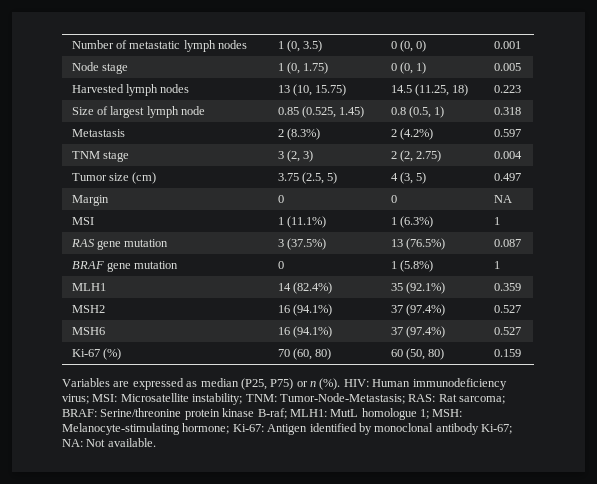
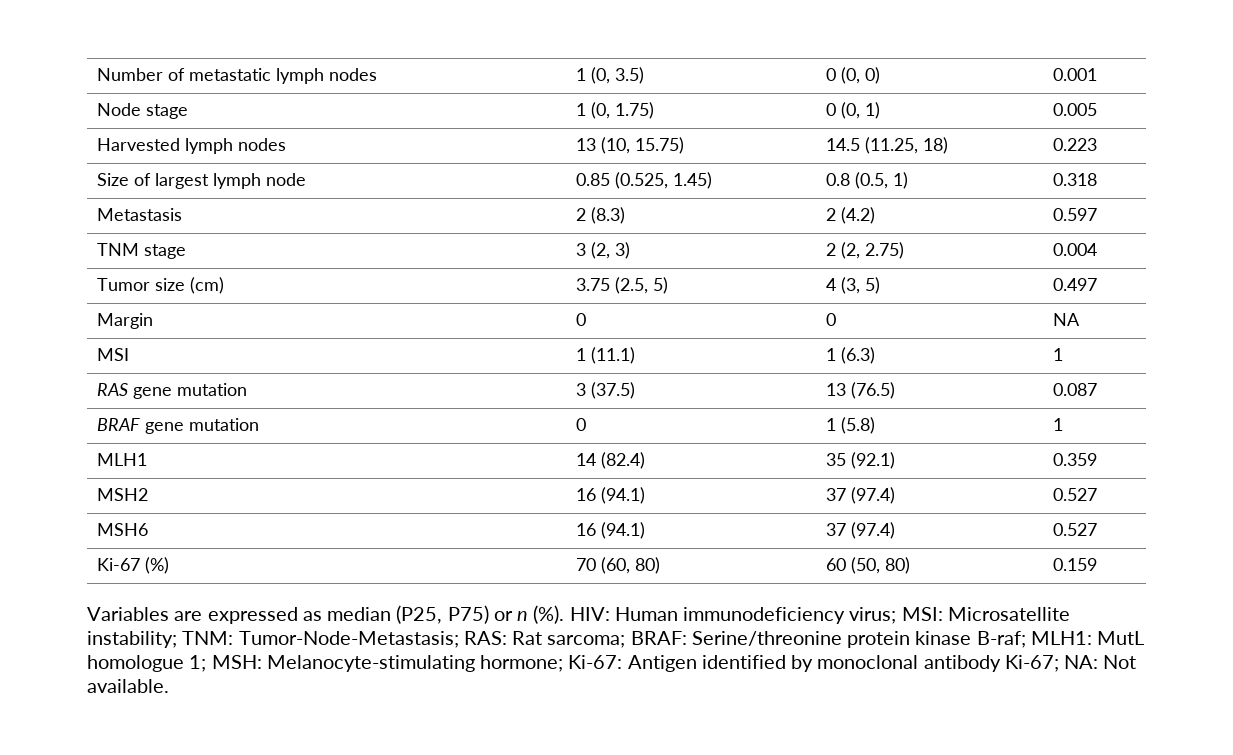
[287,128,321,140] [390,128,434,140] (8.3%) | 2 (4.2%) -> [590,207,625,224] [825,207,875,224] (8.3) | 2 (4.2)
[287,216,327,228] [390,216,434,228] (11.1%) | 1 (6.3%) -> [590,347,635,364] [825,347,875,364] (11.1) | 1 (6.3)
[287,238,327,250] [390,238,446,250] (37.5%) | 13 (76.5%) -> [590,382,635,399] [825,382,895,399] (37.5) | 13 (76.5)
[400,260,434,272] (5.8%) -> [840,417,875,434] (5.8)
[293,282,333,294] (82.4%) -> [600,452,645,469] (82.4)
[406,282,446,294] (92.1%) -> [850,452,895,469] (92.1)
[293,304,333,316] [390,304,446,316] (94.1%) | 37 (97.4%) -> [600,487,645,504] [825,487,895,504] (94.1) | 37 (97.4)
[293,326,333,338] [390,326,446,338] (94.1%) | 37 (97.4%) -> [600,522,645,539] [825,522,895,539] (94.1) | 37 (97.4)

